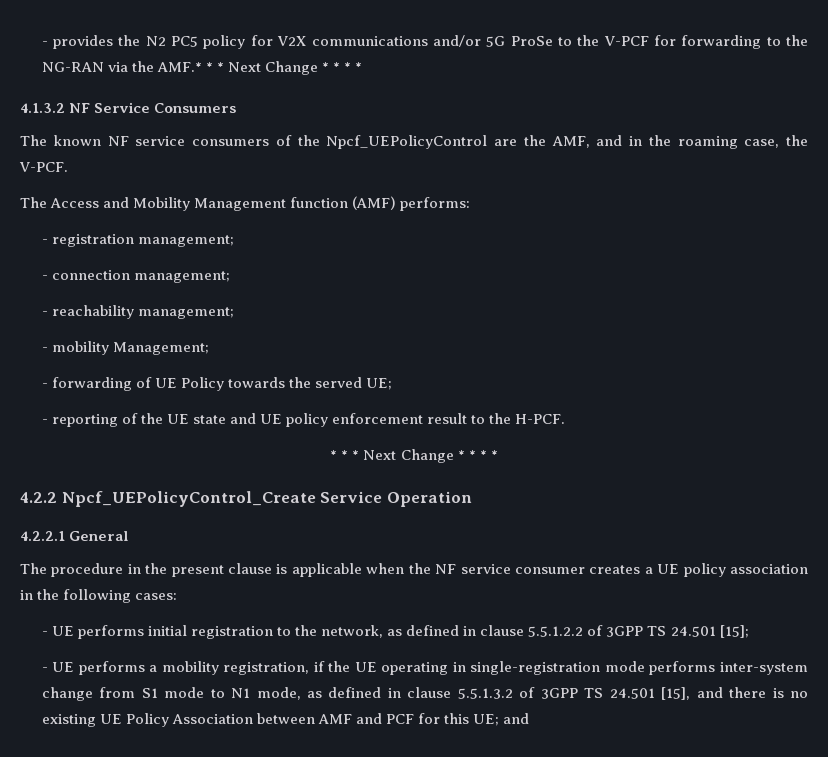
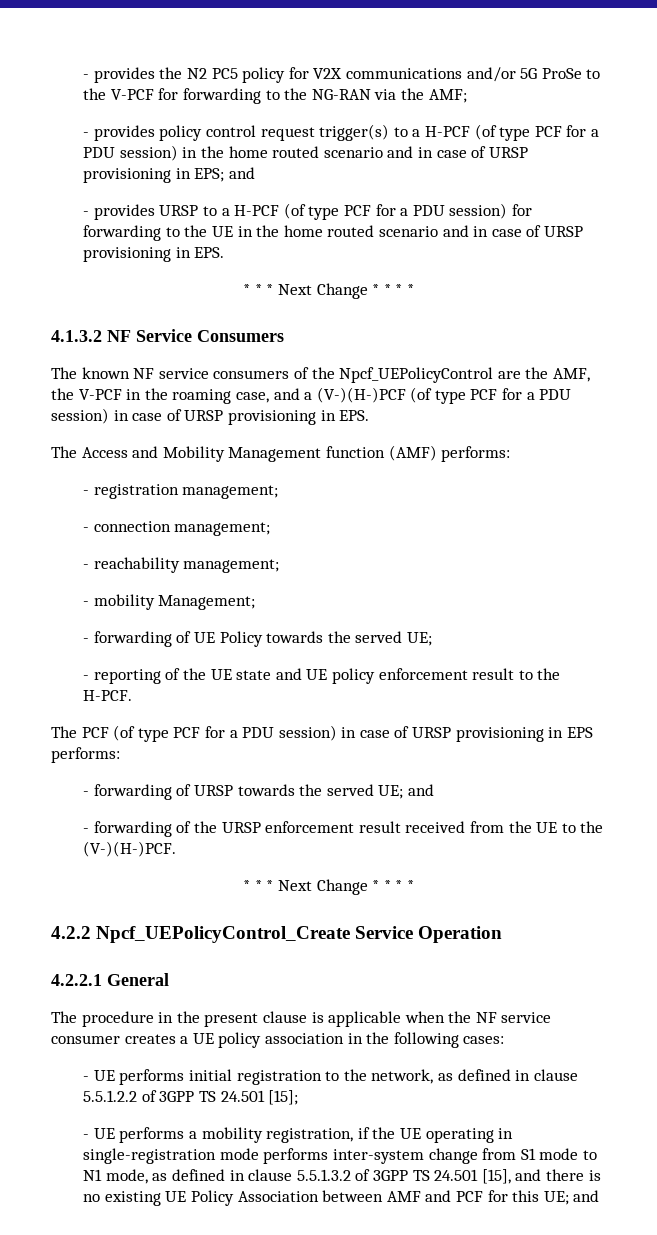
[156,62,202,72] AMF.* -> [428,89,467,103] [83,124,599,141] [83,145,528,161] [83,167,256,183] [83,203,532,220] [83,225,583,241] [83,247,225,262] [243,284,251,295] AMF; // - provides policy control request trigger(s) to a H-PCF (of type PCF for a PDU session) in the home routed scenario and in case of URSP provisioning in EPS; and // - provides URSP to a H-PCF (of type PCF for a PDU session) for forwarding to the UE in the home routed scenario and in case of URSP provisioning in EPS. // *
[596,135,623,146] and -> [51,388,122,400] the V-PCF
[786,135,808,146] [19,162,68,172] the V-PCF. -> [273,387,572,404] [51,408,370,425] and a (V-)(H-)PCF (of type PCF for a PDU session) in case of URSP provisioning in EPS.
(566, 419) none -> [51,725,593,742] [51,747,120,763] [83,784,435,800] [83,821,604,837] [83,841,177,857] // The PCF (of type PCF for a PDU session) in case of URSP provisioning in EPS performs: // - forwarding of URSP towards the served UE; and // - forwarding of the URSP enforcement result received from the UE to the (V-)(H-)PCF.

